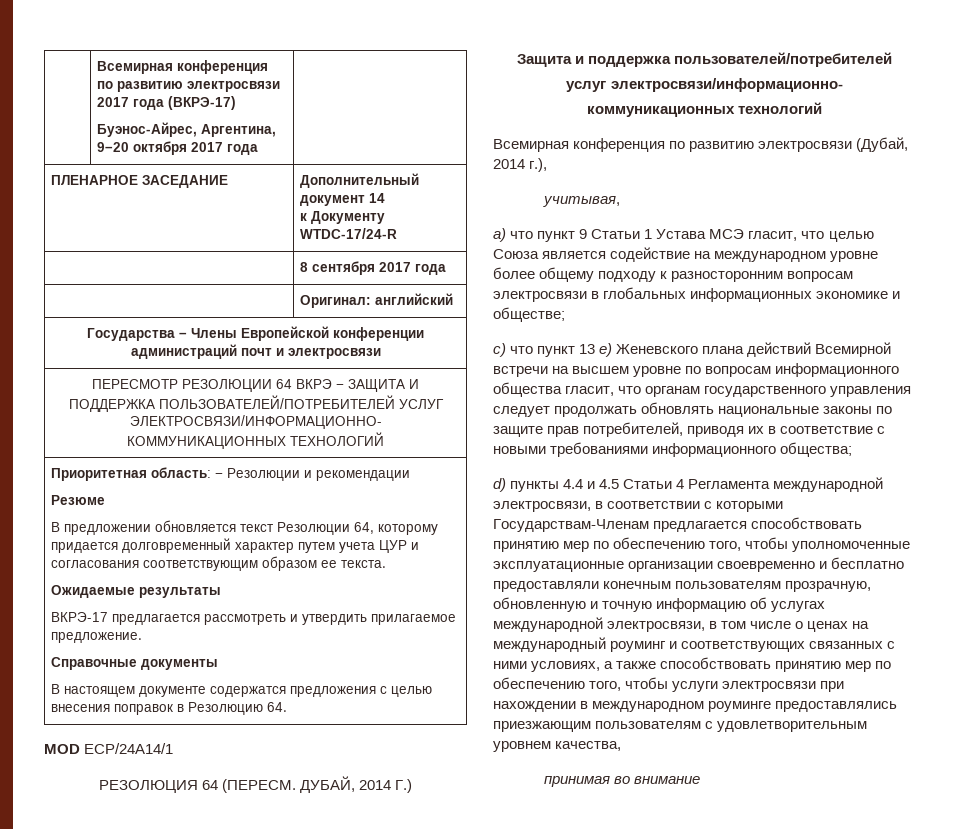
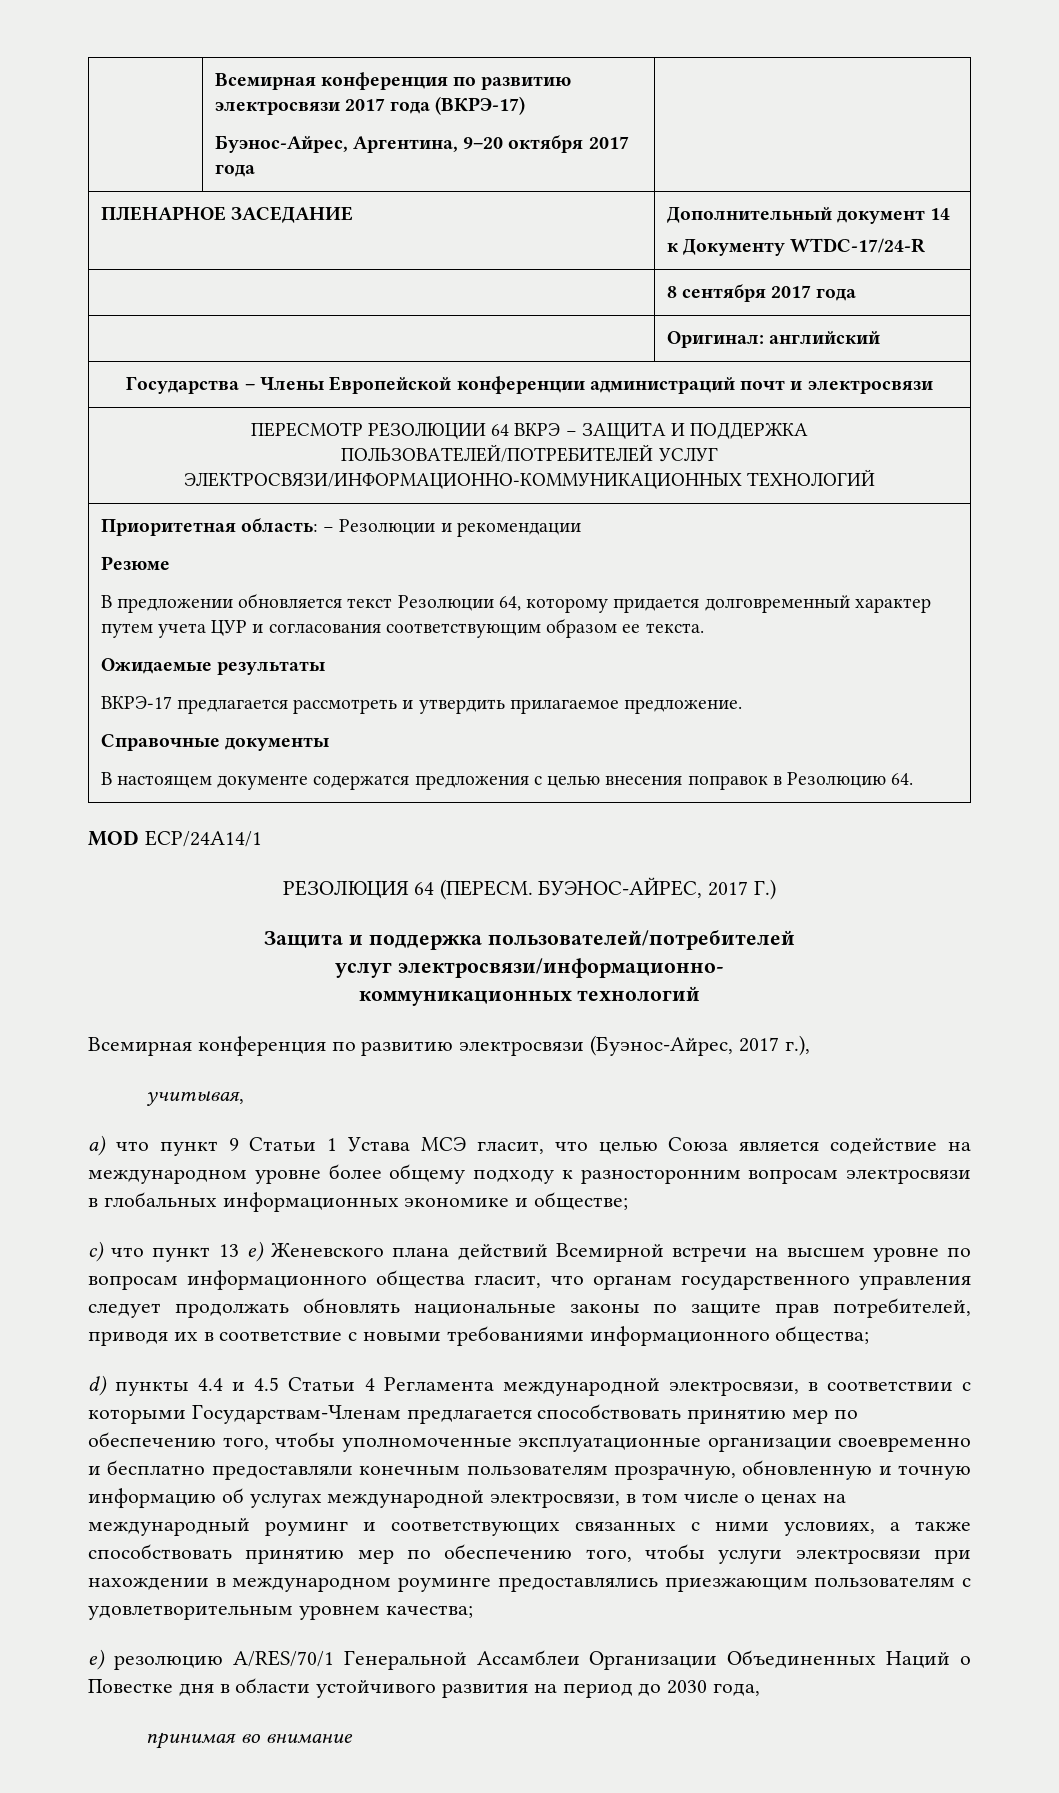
[300,776,392,793] ДУБАЙ, 2014 -> [538,877,749,898] БУЭНОС-АЙРЕС, 2017
[856,137,909,152] [493,159,525,169] (Дубай, 2014 -> [590,1035,779,1056] (Буэнос-Айрес, 2017
[555,741,622,751] качества, -> [385,1605,473,1618] [88,1649,971,1670] [88,1678,761,1698] качества; // e) резолюцию A/RES/70/1 Генеральной Ассамблеи Организации Объединенных Наций о Повестке дня в области устойчивого развития на период до 2030 года,

